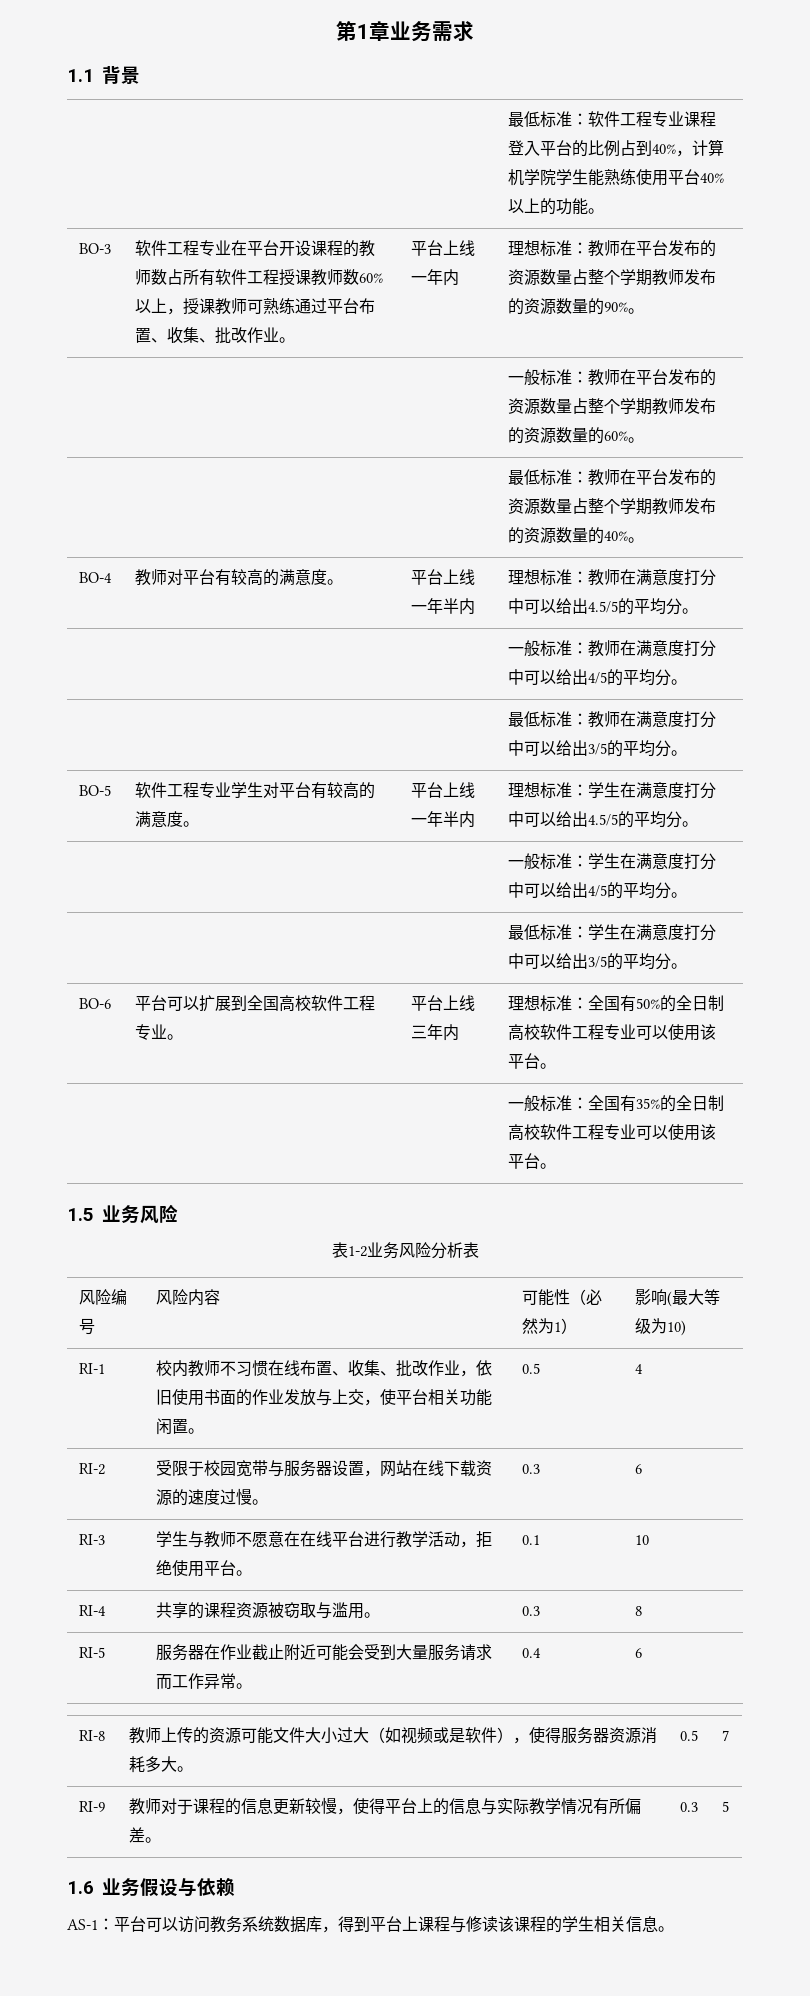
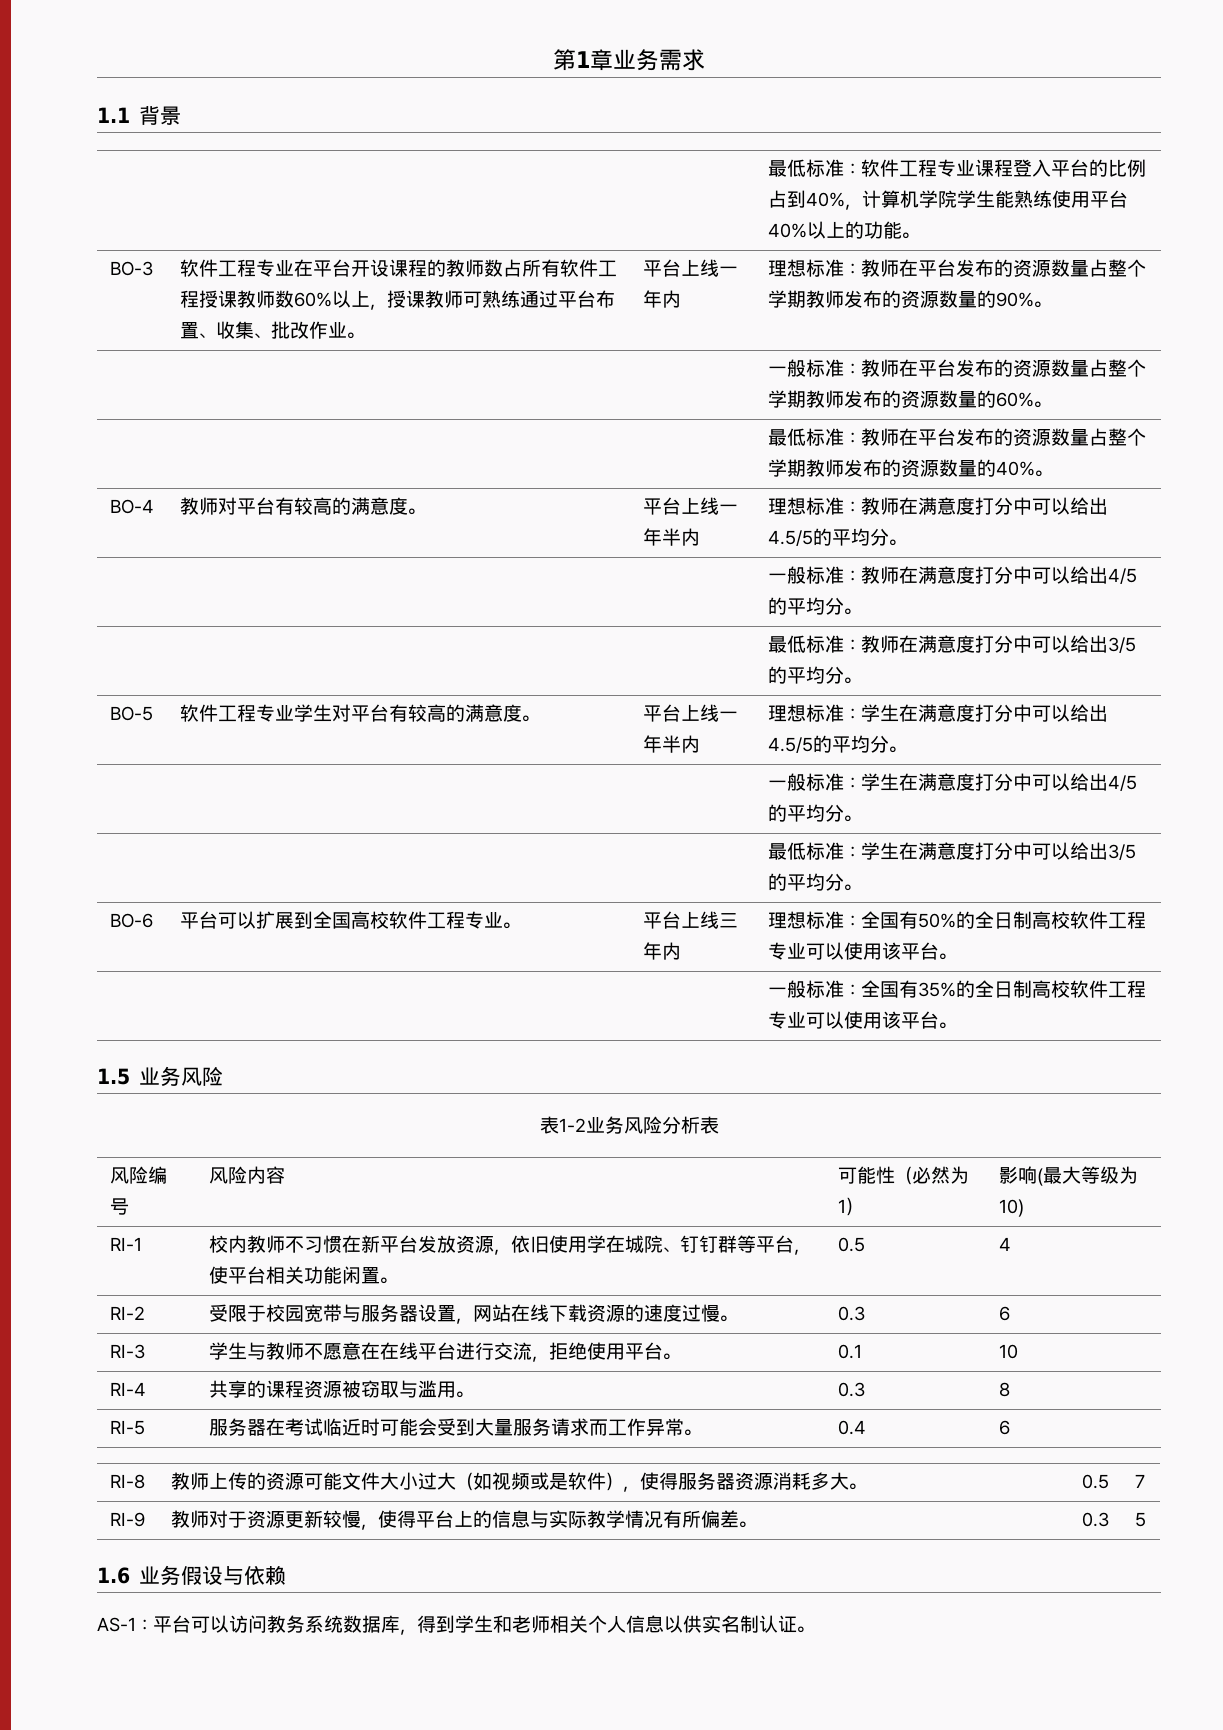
[283,1360,492,1377] [155,1389,364,1406] 线布置、收集、批改作业，依旧使用书面的作业发放与上交 -> [360,1235,794,1255] 新平台发放资源，依旧使用学在城院、钉钉群等平台
[395,1531,460,1548] 教学活动 -> [493,1342,532,1360] 交流
[219,1644,316,1661] 作业截止附近 -> [284,1418,380,1436] 考试临近时
[192,1798,273,1815] 课程的信息 -> [246,1510,285,1528] 资源
[370,1916,658,1933] 平台上课程与修读该课程的学生相关信息 -> [455,1615,797,1633] 学生和老师相关个人信息以供实名制认证

